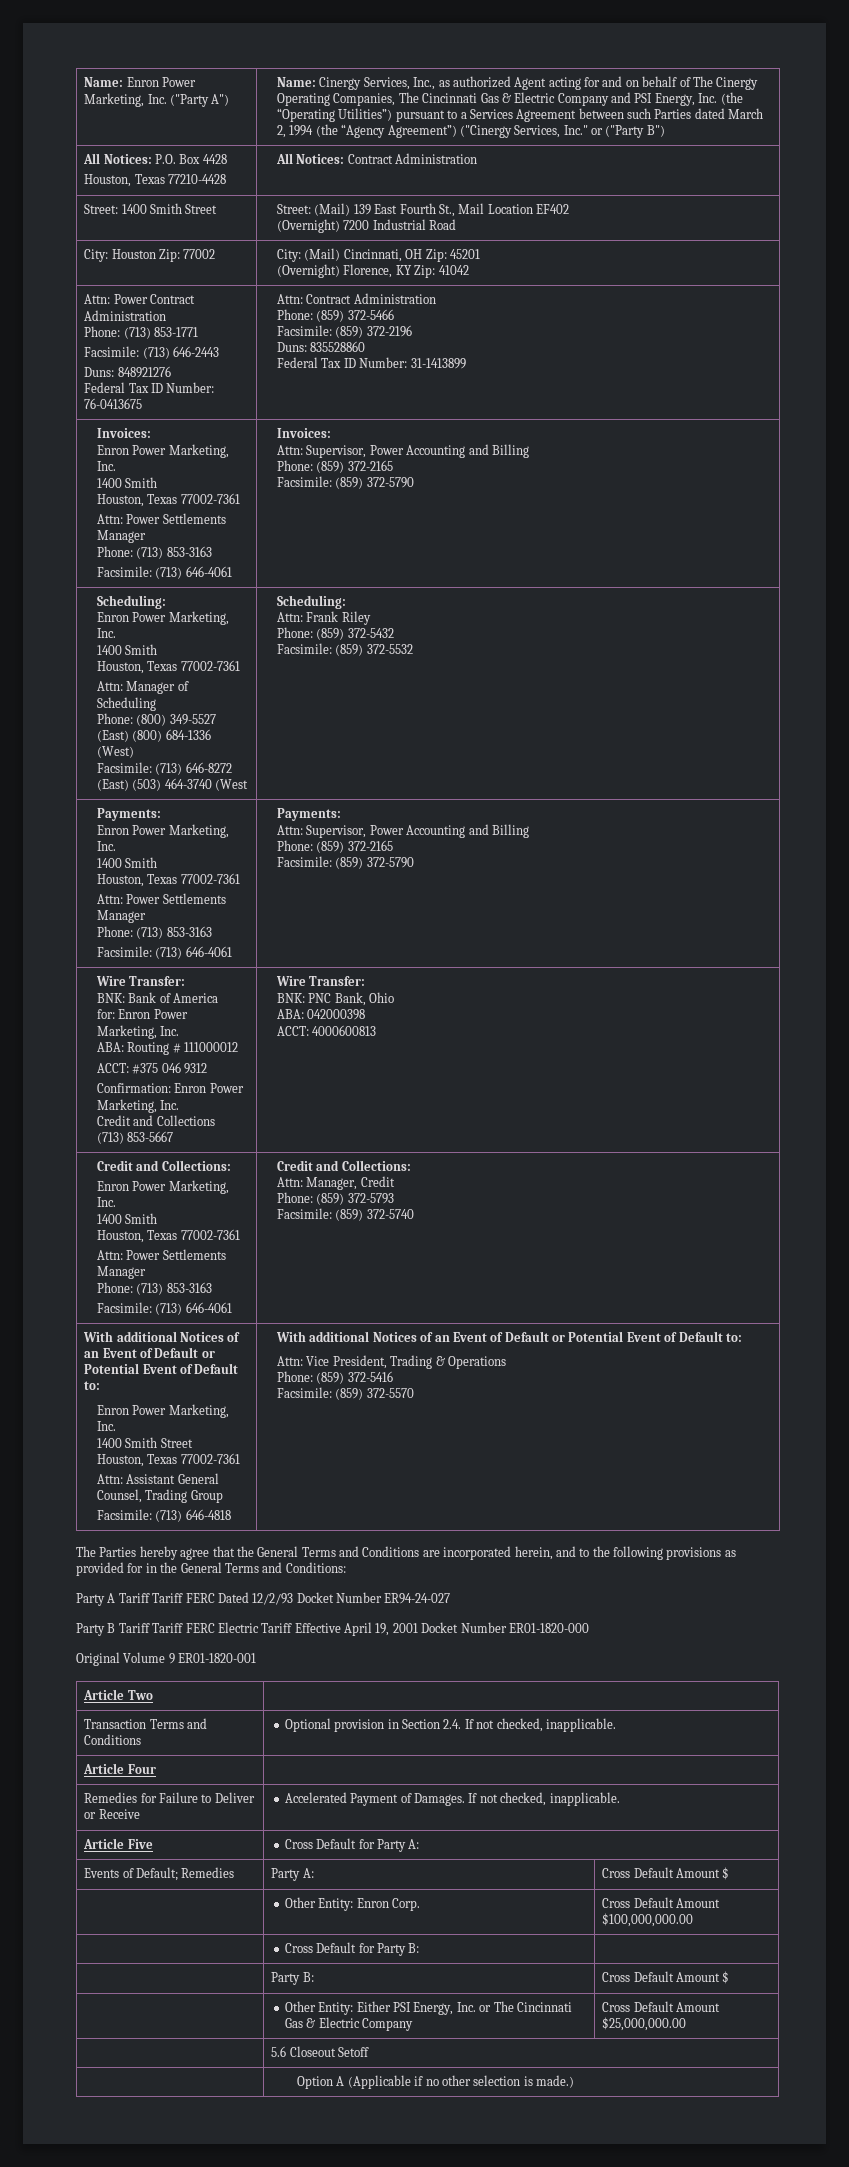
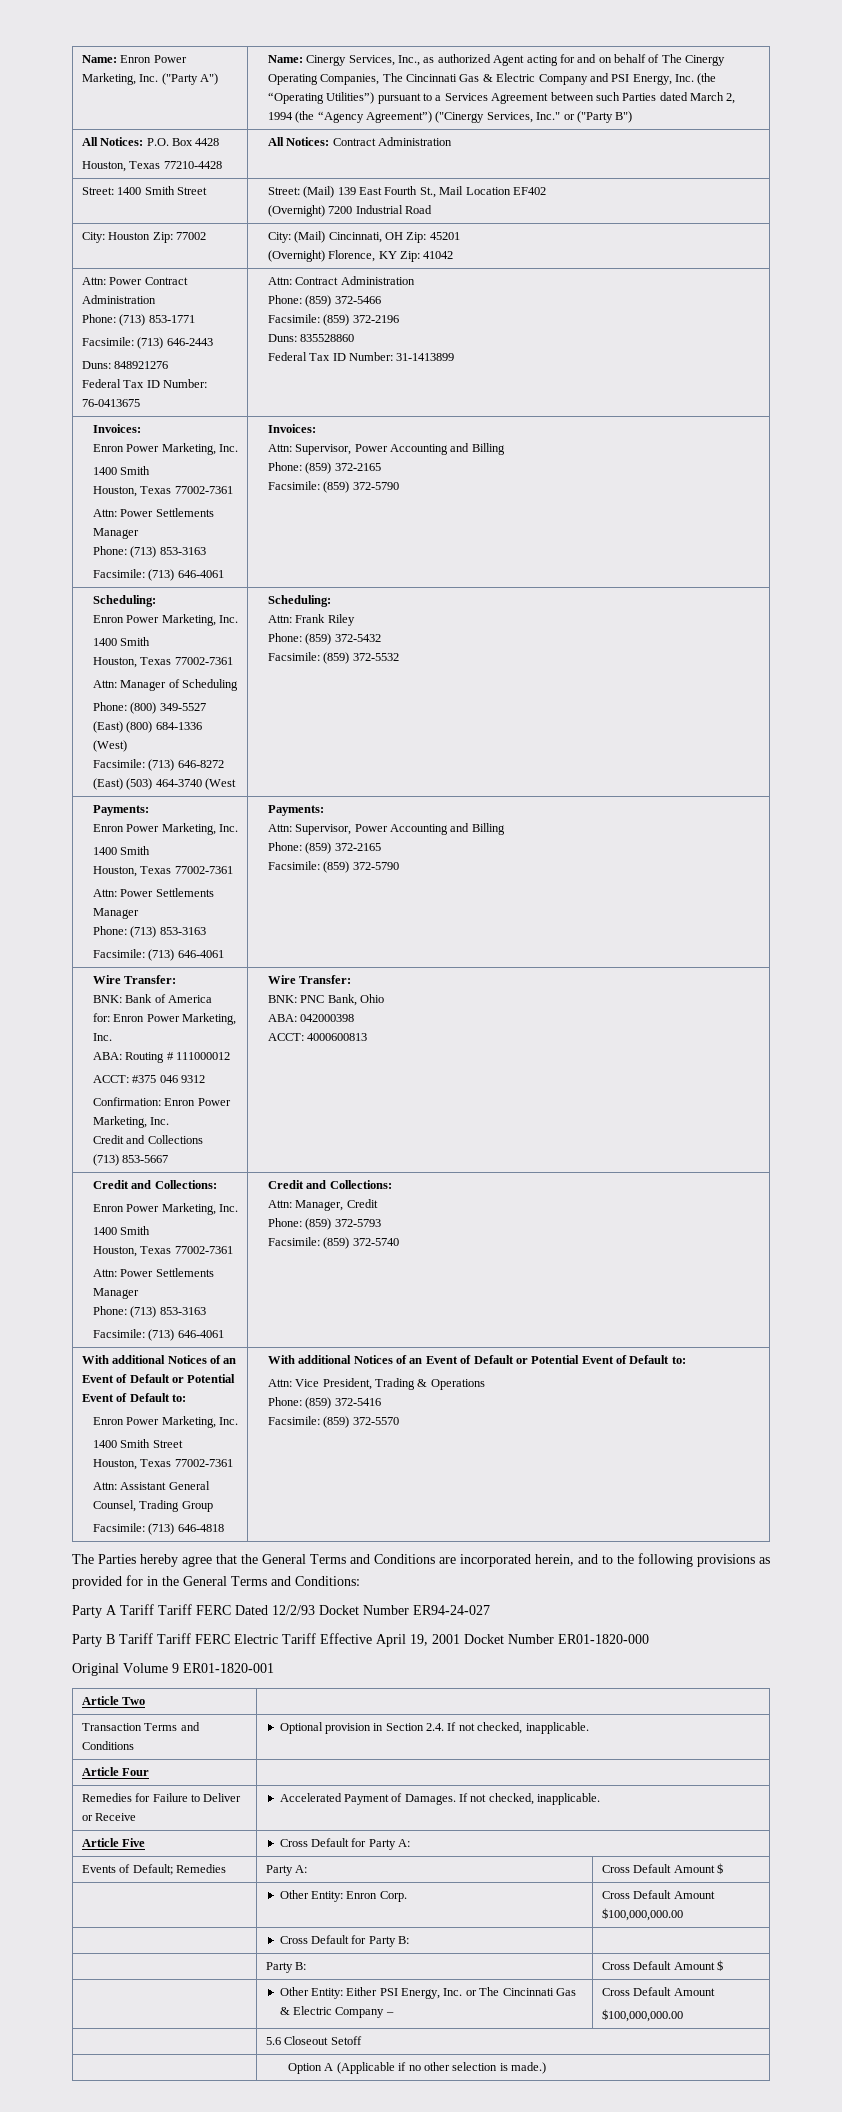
[602,2001,720,2012] [602,2017,687,2031] | Cross Default Amount $25,000,000.00 -> [385,2012,394,2015] [601,1987,715,1996] [601,2009,683,2022] – | Cross Default Amount // $100,000,000.00

